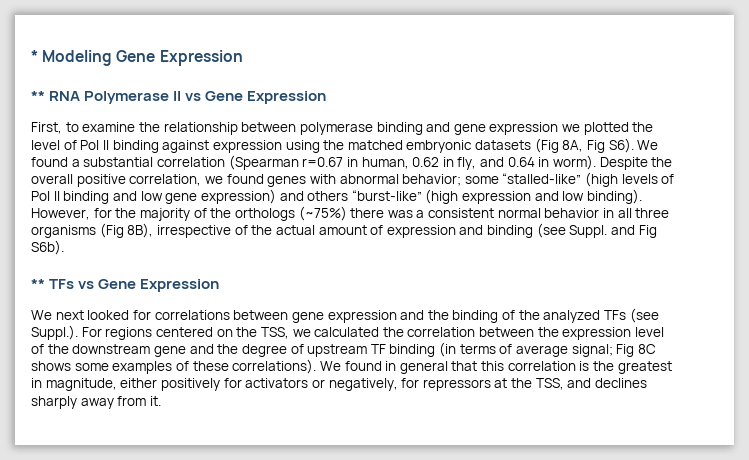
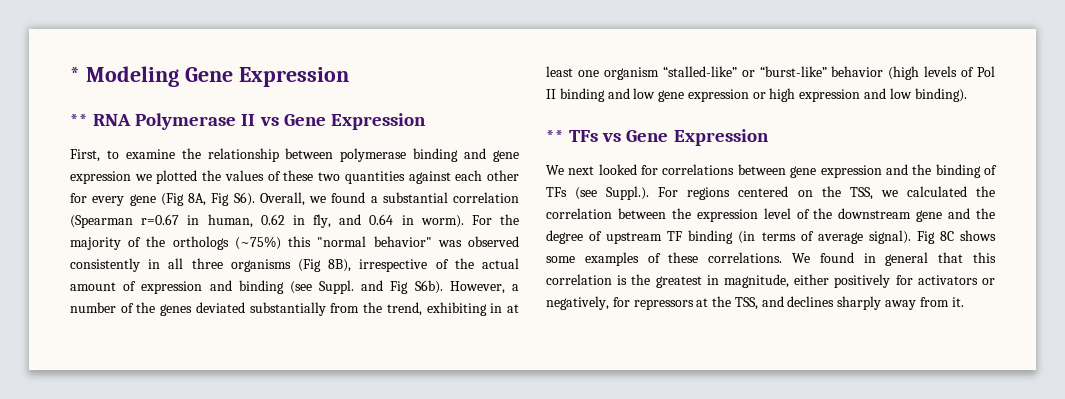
[31,140,532,153] level of Pol II binding against expression using the matched embryonic datasets -> [224,170,519,184] [70,193,156,206] values of these two quantities against each other for every gene
[637,140,659,150] We -> [259,192,326,206] Overall, we
[599,157,673,170] [31,172,675,187] [31,189,643,204] [31,208,112,220] Despite the overall positive correlation, we found genes with abnormal behavior; some “stalled-like” (high levels of Pol II binding and low gene expression) and others “burst-like” (high expression and low binding). However, for -> [471,215,492,225] For
[350,208,600,218] there was a consistent normal behavior -> [288,236,519,247] [70,258,140,272] this "normal behavior" was observed consistently
(64, 247) none -> [449,281,519,294] [70,302,519,316] [546,66,995,80] [546,88,967,102] However, a number of the genes deviated substantially from the trend, exhibiting in at least one organism “stalled-like” or “burst-like” behavior (high levels of Pol II binding and low gene expression or high expression and low binding).
[518,310,601,323] the analyzed -> (997, 170) none
[571,344,613,357] signal; -> [868,230,911,244] signal).
[232,359,317,374] correlations). -> [708,252,783,263] correlations.

